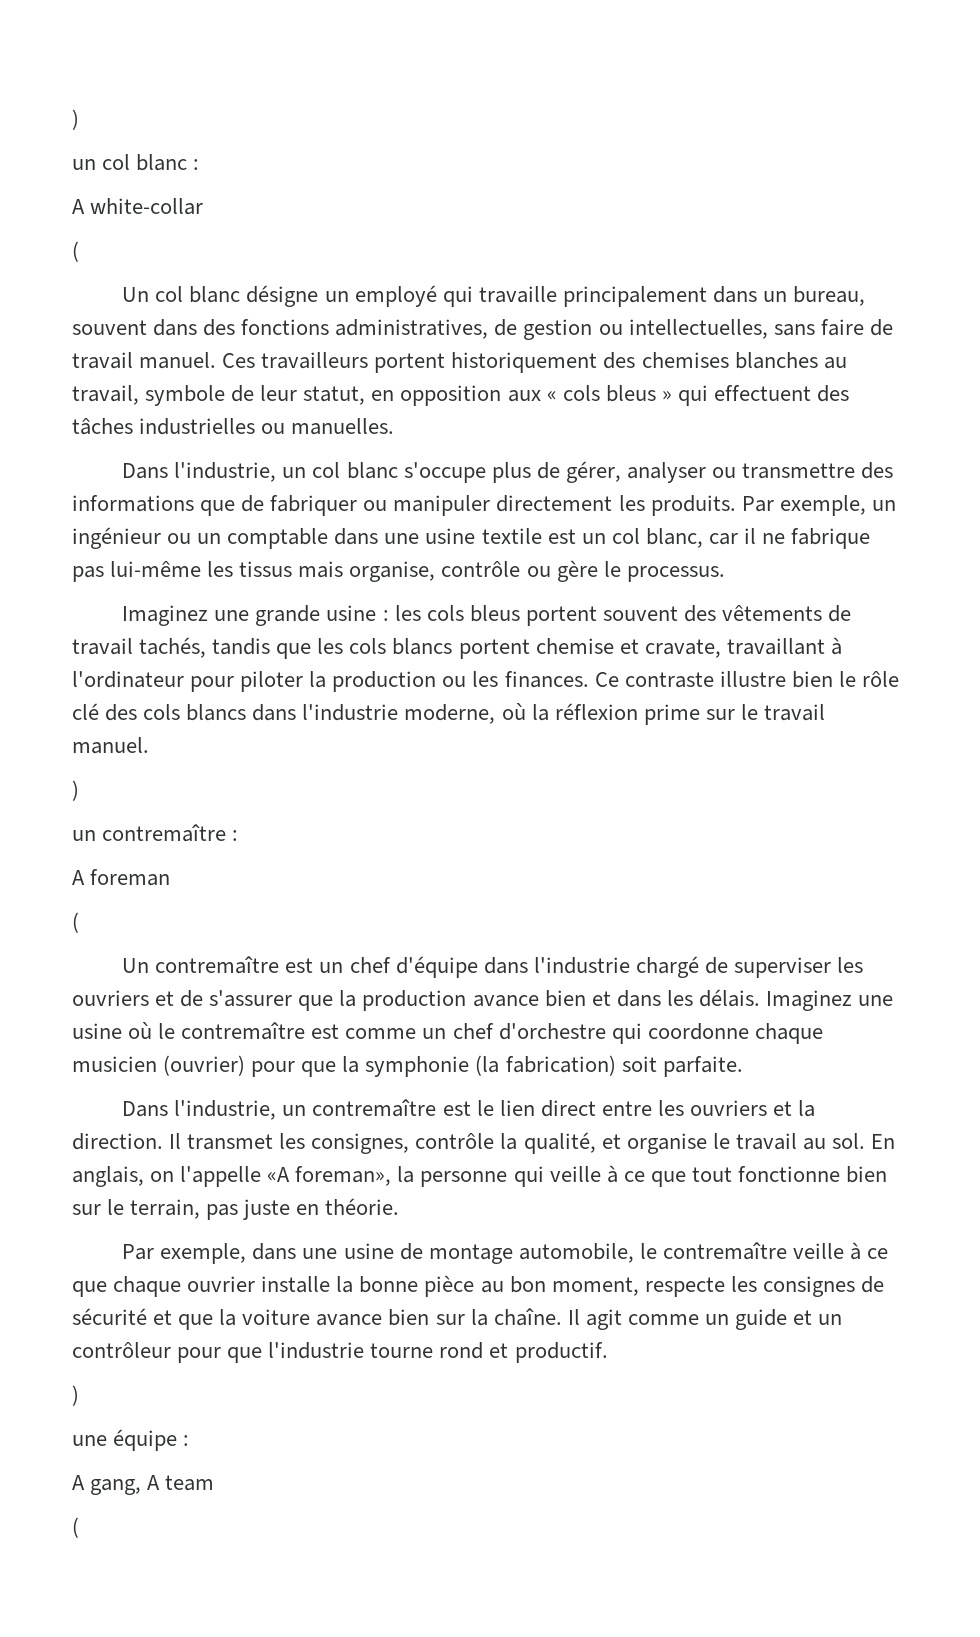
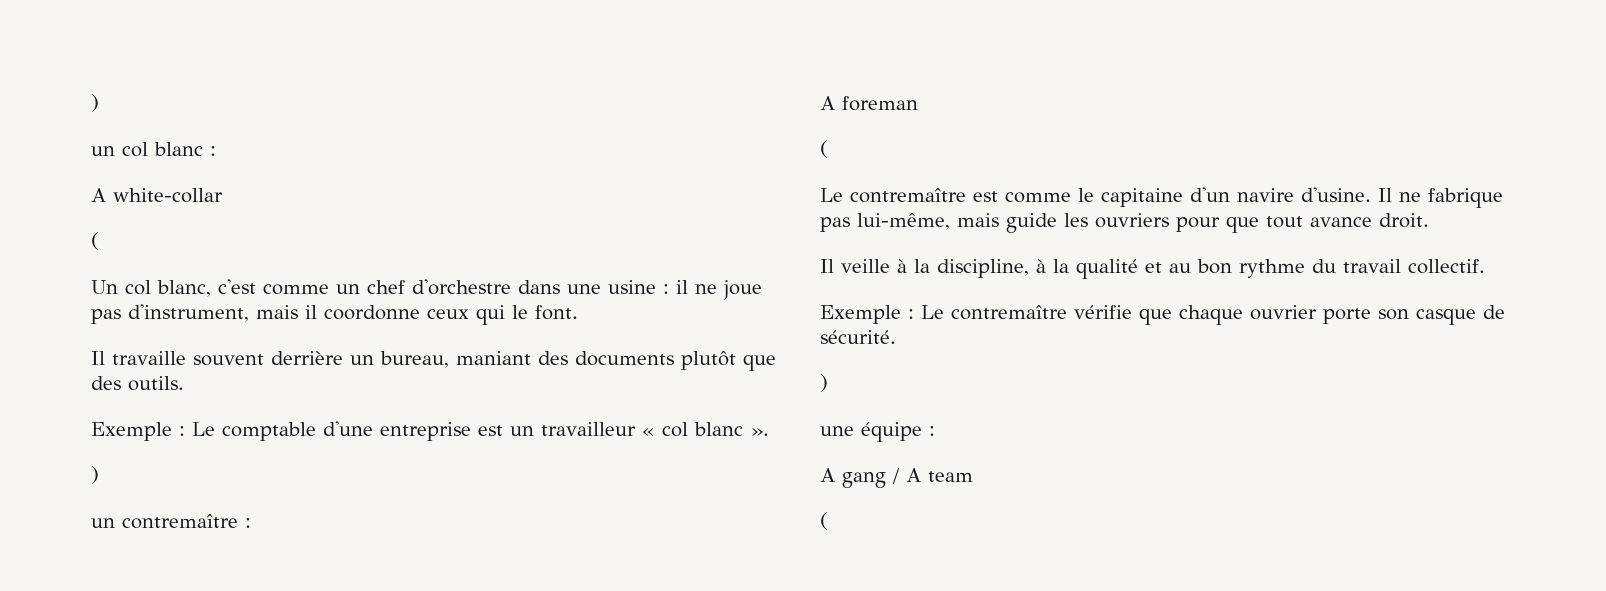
[189,285,866,307] [72,319,893,340] [72,352,847,373] [72,385,850,406] [72,418,395,435] [122,461,894,483] [72,495,896,516] [72,527,871,549] [72,560,725,582] [122,605,852,626] [72,637,842,659] [72,671,899,692] [72,703,825,725] [72,737,149,754] blanc désigne un employé qui travaille principalement dans un bureau, souvent dans des fonctions administratives, de gestion ou intellectuelles, sans faire de travail manuel. Ces travailleurs portent historiquement des chemises blanches au travail, symbole de leur statut, en opposition aux « cols bleus » qui effectuent des tâches industrielles ou manuelles. // Dans l'industrie, un col blanc s'occupe plus de gérer, analyser ou transmettre des informations que de fabriquer ou manipuler directement les produits. Par exemple, un ingénieur ou un comptable dans une usine textile est un col blanc, car il ne fabrique pas lui-même les tissus mais organise, contrôle ou gère le processus. // Imaginez une grande usine : les cols bleus portent souvent des vêtements de travail tachés, tandis que les cols blancs portent chemise et cravate, travaillant à l'ordinateur pour piloter la production ou les finances. Ce contraste illustre bien le rôle clé des cols blancs dans l'industrie moderne, où la réflexion prime sur le travail manuel. -> [157,279,762,300] [91,304,578,325] [91,350,776,371] [91,376,184,391] [91,421,769,441] blanc, c'est comme un chef d'orchestre dans une usine : il ne joue pas d'instrument, mais il coordonne ceux qui le font. // Il travaille souvent derrière un bureau, maniant des documents plutôt que des outils. // Exemple : Le comptable d'une entreprise est un travailleur « col blanc ».
[122,956,864,978] [72,989,894,1011] [72,1022,823,1044] [72,1055,743,1077] [122,1099,816,1120] [72,1132,896,1154] [72,1165,888,1187] [72,1198,400,1220] [122,1242,889,1264] [72,1275,884,1297] [72,1308,843,1330] [72,1342,608,1363] Un contremaître est un chef d'équipe dans l'industrie chargé de superviser les ouvriers et de s'assurer que la production avance bien et dans les délais. Imaginez une usine où le contremaître est comme un chef d'orchestre qui coordonne chaque musicien (ouvrier) pour que la symphonie (la fabrication) soit parfaite. // Dans l'industrie, un contremaître est le lien direct entre les ouvriers et la direction. Il transmet les consignes, contrôle la qualité, et organise le travail au sol. En anglais, on l'appelle «A foreman», la personne qui veille à ce que tout fonctionne bien sur le terrain, pas juste en théorie. // Par exemple, dans une usine de montage automobile, le contremaître veille à ce que chaque ouvrier installe la bonne pièce au bon moment, respecte les consignes de sécurité et que la voiture avance bien sur la chaîne. Il agit comme un guide et un contrôleur pour que l'industrie tourne rond et productif. -> [820,187,1503,208] [820,213,1429,233] [820,259,1485,279] [820,305,1505,325] [820,330,896,344] Le contremaître est comme le capitaine d'un navire d'usine. Il ne fabrique pas lui-même, mais guide les ouvriers pour que tout avance droit. // Il veille à la discipline, à la qualité et au bon rythme du travail collectif. // Exemple : Le contremaître vérifie que chaque ouvrier porte son casque de sécurité.
[90,1479,142,1495] gang, -> [842,468,900,488] gang /

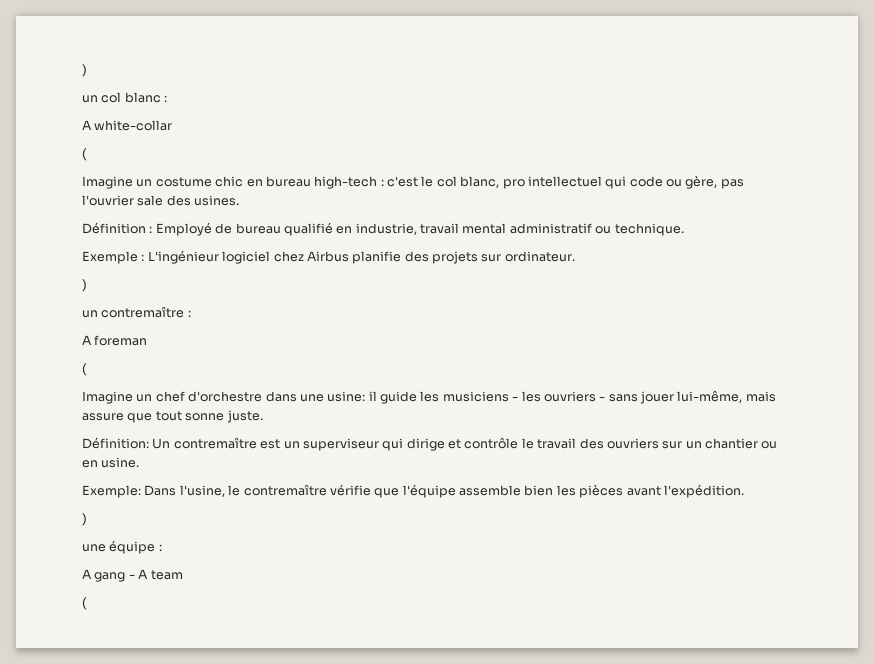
[91,279,762,300] [91,304,578,325] [91,350,776,371] [91,376,184,391] [91,421,769,441] Un col blanc, c'est comme un chef d'orchestre dans une usine : il ne joue pas d'instrument, mais il coordonne ceux qui le font. // Il travaille souvent derrière un bureau, maniant des documents plutôt que des outils. // Exemple : Le comptable d'une entreprise est un travailleur « col blanc ». -> [82,175,744,189] [82,195,240,206] [82,222,684,236] [82,250,575,264] Imagine un costume chic en bureau high-tech : c'est le col blanc, pro intellectuel qui code ou gère, pas l'ouvrier sale des usines. // Définition : Employé de bureau qualifié en industrie, travail mental administratif ou technique. // Exemple : L'ingénieur logiciel chez Airbus planifie des projets sur ordinateur.
[820,187,1503,208] [820,213,1429,233] [820,259,1485,279] [820,305,1505,325] [820,330,896,344] Le contremaître est comme le capitaine d'un navire d'usine. Il ne fabrique pas lui-même, mais guide les ouvriers pour que tout avance droit. // Il veille à la discipline, à la qualité et au bon rythme du travail collectif. // Exemple : Le contremaître vérifie que chaque ouvrier porte son casque de sécurité. -> [82,390,776,404] [82,410,263,423] [82,437,778,451] [82,457,140,468] [82,484,744,498] Imagine un chef d'orchestre dans une usine: il guide les musiciens - les ouvriers - sans jouer lui-même, mais assure que tout sonne juste. // Définition: Un contremaître est un superviseur qui dirige et contrôle le travail des ouvriers sur un chantier ou en usine. // Exemple: Dans l'usine, le contremaître vérifie que l'équipe assemble bien les pièces avant l'expédition.
[892,468,900,484] / -> [128,575,135,579] -

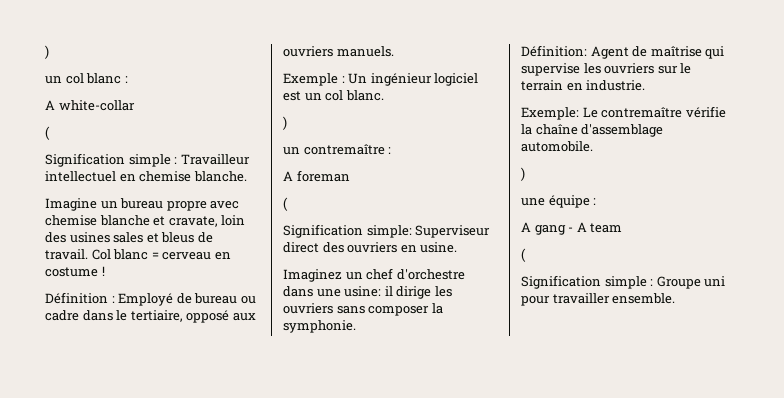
[82,175,744,189] [82,195,240,206] Imagine un costume chic en bureau high-tech : c'est le col blanc, pro intellectuel qui code ou gère, pas l'ouvrier sale des usines. -> [45,153,250,167] [45,171,247,182] [45,198,240,211] [45,215,246,227] [45,232,213,243] [45,249,231,260] [45,266,105,277] Signification simple : Travailleur intellectuel en chemise blanche. // Imagine un bureau propre avec chemise blanche et cravate, loin des usines sales et bleus de travail. Col blanc = cerveau en costume !
[283,222,684,236] [82,250,575,264] qualifié en industrie, travail mental administratif ou technique. // Exemple : L'ingénieur logiciel chez Airbus planifie des projets sur ordinateur. -> [240,296,256,304] [45,310,256,323] [283,46,394,57] [283,73,479,86] [283,90,384,101] ou cadre dans le tertiaire, opposé aux ouvriers manuels. // Exemple : Un ingénieur logiciel est un col blanc.
[82,391,133,404] Imagine -> [283,224,491,238] [283,242,458,253] [283,269,342,282] Signification simple: Superviseur direct des ouvriers en usine. // Imaginez
[380,390,776,404] [82,410,263,423] [82,437,778,451] [82,457,140,468] [82,484,744,498] guide les musiciens - les ouvriers - sans jouer lui-même, mais assure que tout sonne juste. // Définition: Un contremaître est un superviseur qui dirige et contrôle le travail des ouvriers sur un chantier ou en usine. // Exemple: Dans l'usine, le contremaître vérifie que l'équipe assemble bien les pièces avant l'expédition. -> [396,286,452,299] [283,303,443,316] [283,320,356,333] [521,45,725,59] [521,63,692,76] [521,80,646,91] [521,106,726,120] [521,124,664,137] [521,141,593,152] dirige les ouvriers sans composer la symphonie. // Définition: Agent de maîtrise qui supervise les ouvriers sur le terrain en industrie. // Exemple: Le contremaître vérifie la chaîne d'assemblage automobile.
(87, 603) none -> [521,275,726,289] [521,293,676,306] // Signification simple : Groupe uni pour travailler ensemble.

